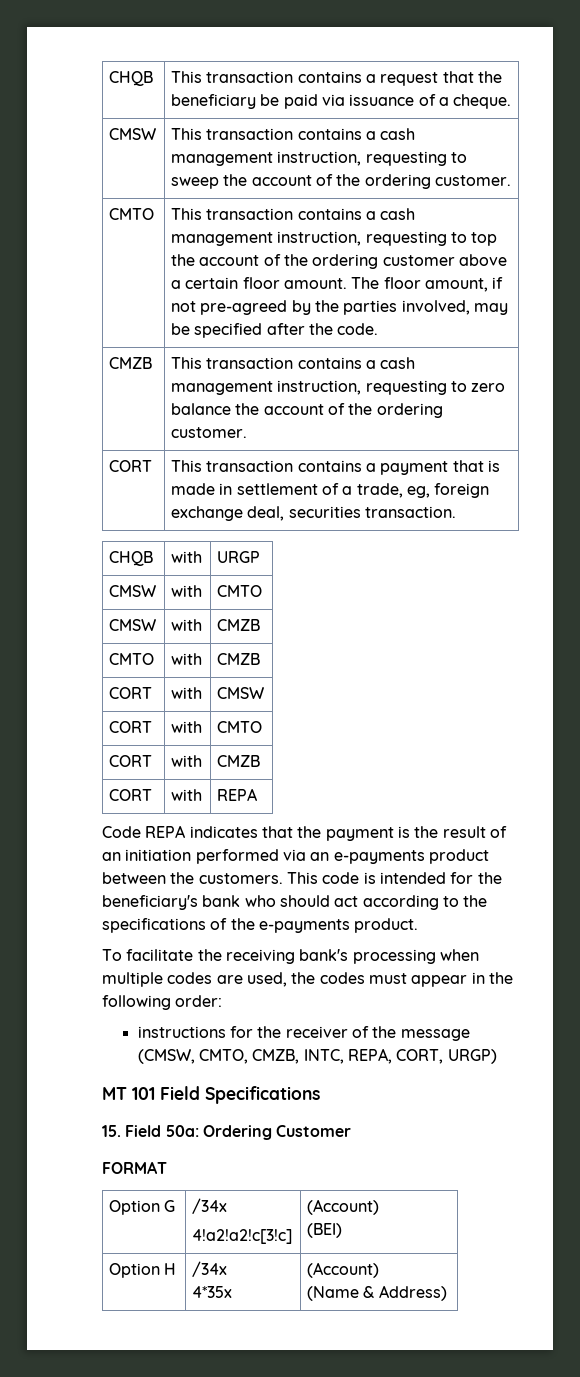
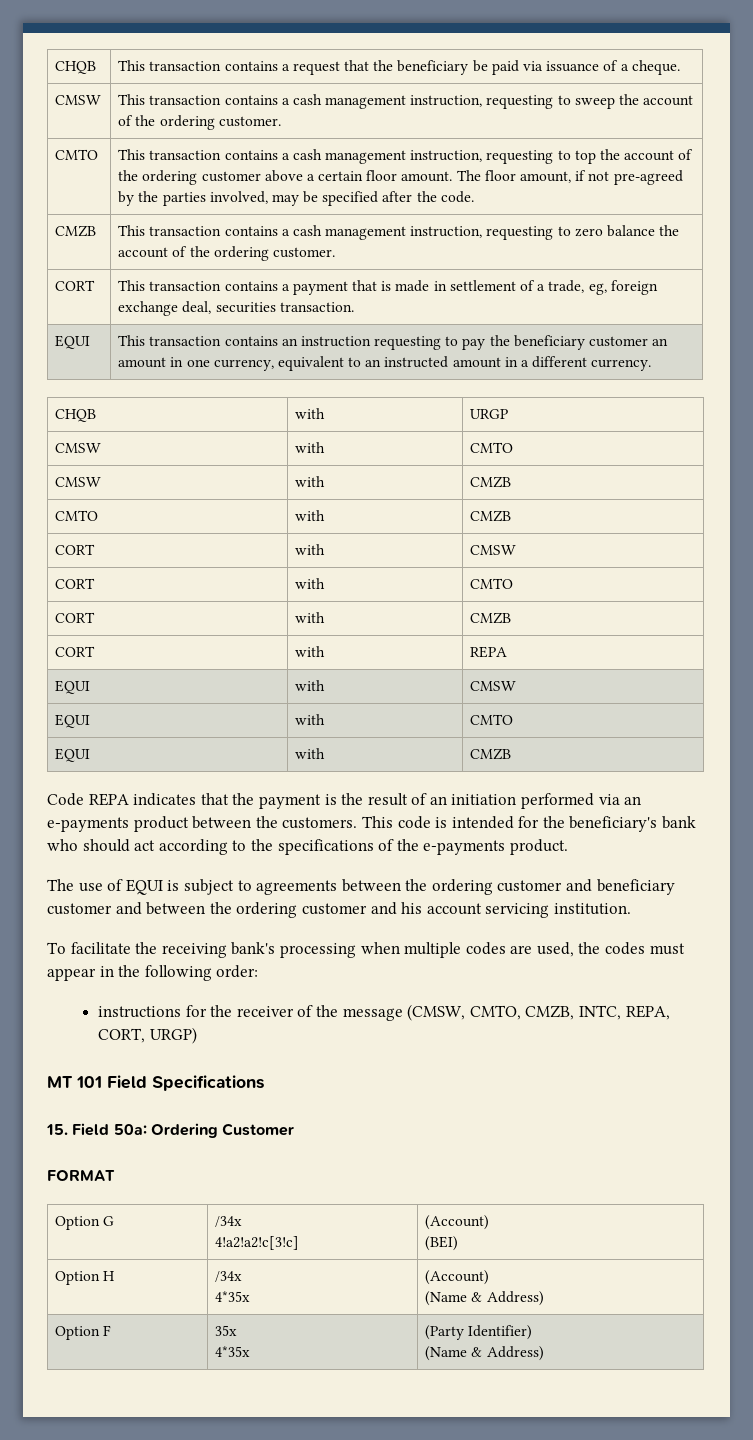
(456, 512) none -> [55,335,91,349] [118,335,669,350] [118,356,652,371] // EQUI | This transaction contains an instruction requesting to pay the beneficiary customer an amount in one currency, equivalent to an instructed amount in a different currency.
(258, 794) none -> [55,680,91,694] [295,680,326,691] [470,681,517,691] [55,714,91,728] [295,714,326,725] [470,714,514,725] [55,748,91,762] [295,748,326,759] [470,748,512,760] // EQUI | with | CMSW // EQUI | with | CMTO // EQUI | with | CMZB
(419, 925) none -> [47,879,675,895] [47,902,631,918] // The use of EQUI is subject to agreements between the ordering customer and beneficiary customer and between the ordering customer and his account servicing institution.
(447, 1293) none -> [55,1325,112,1340] [215,1325,238,1336] [215,1346,251,1357] [425,1325,533,1340] [425,1346,544,1361] // Option F | 35x // 4*35x | (Party Identifier) // (Name & Address)

